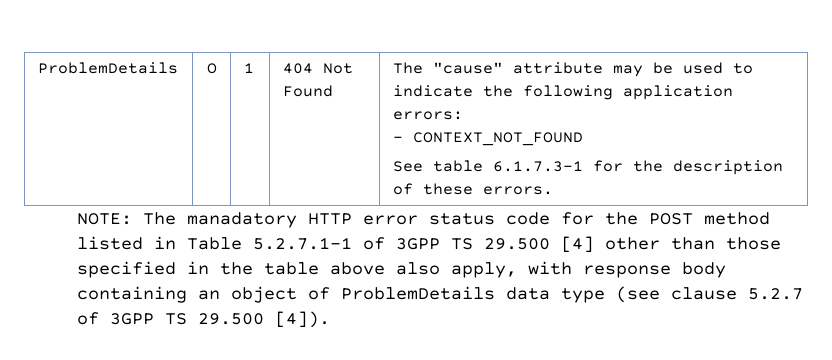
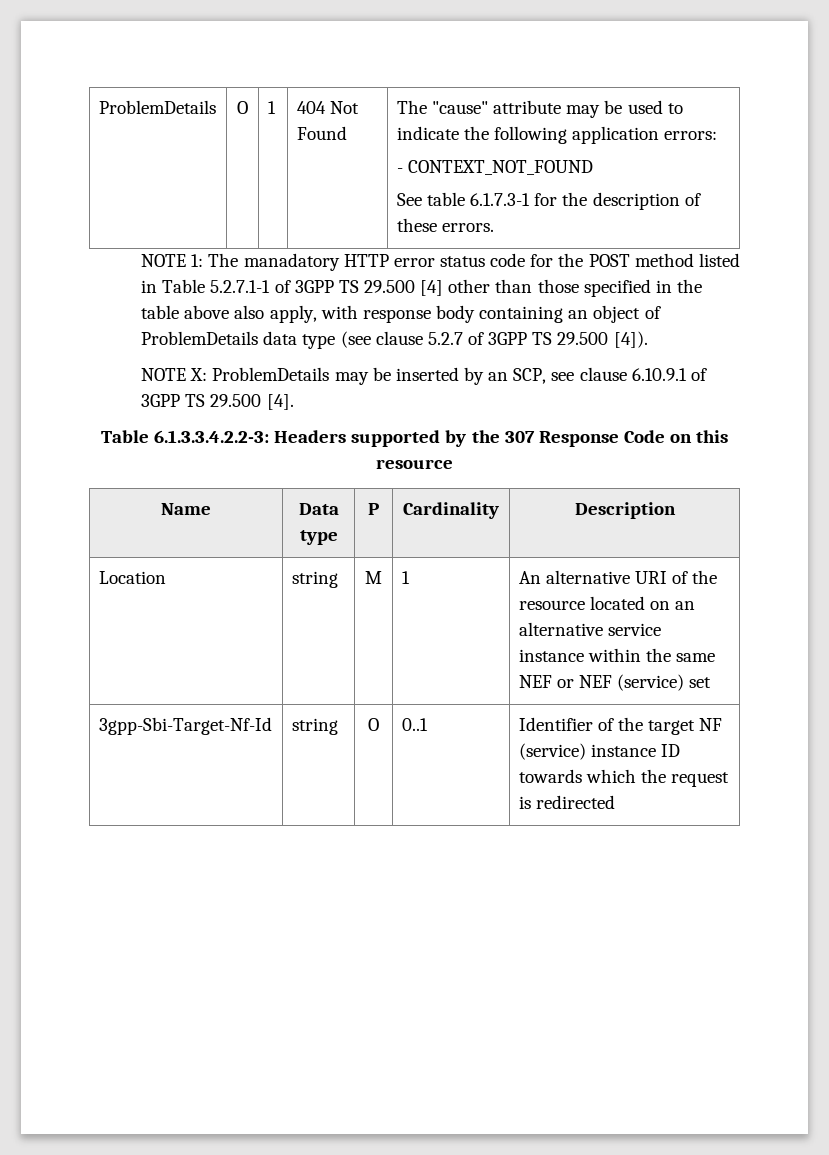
[76,213,132,225] NOTE: -> [141,254,204,267] NOTE 1:
(330, 319) none -> [141,367,707,385] [141,394,294,410] [100,430,729,447] [376,459,453,469] [161,503,211,515] [298,503,339,515] [299,530,338,545] [368,503,379,515] [403,502,499,519] [574,502,676,519] [98,571,166,584] [291,571,338,588] [365,571,382,584] [401,571,410,584] [518,570,718,584] [518,596,696,610] [518,622,662,636] [518,648,716,662] [518,674,712,691] [98,717,272,735] [291,718,338,735] [368,718,379,731] [401,718,428,731] [518,717,723,735] [518,743,681,760] [518,769,730,787] [518,795,616,809] // NOTE X: ProblemDetails may be inserted by an SCP, see clause 6.10.9.1 of 3GPP TS 29.500 [4]. // Table 6.1.3.3.4.2.2-3: Headers supported by the 307 Response Code on this resource // Name | Data type | P | Cardinality | Description // Location | string | M | 1 | An alternative URI of the resource located on an alternative service instance within the same NEF or NEF (service) set // 3gpp-Sbi-Target-Nf-Id | string | O | 0..1 | Identifier of the target NF (service) instance ID towards which the request is redirected

